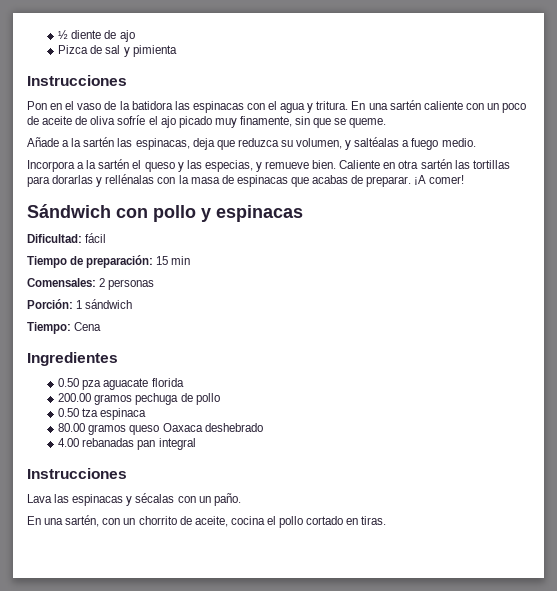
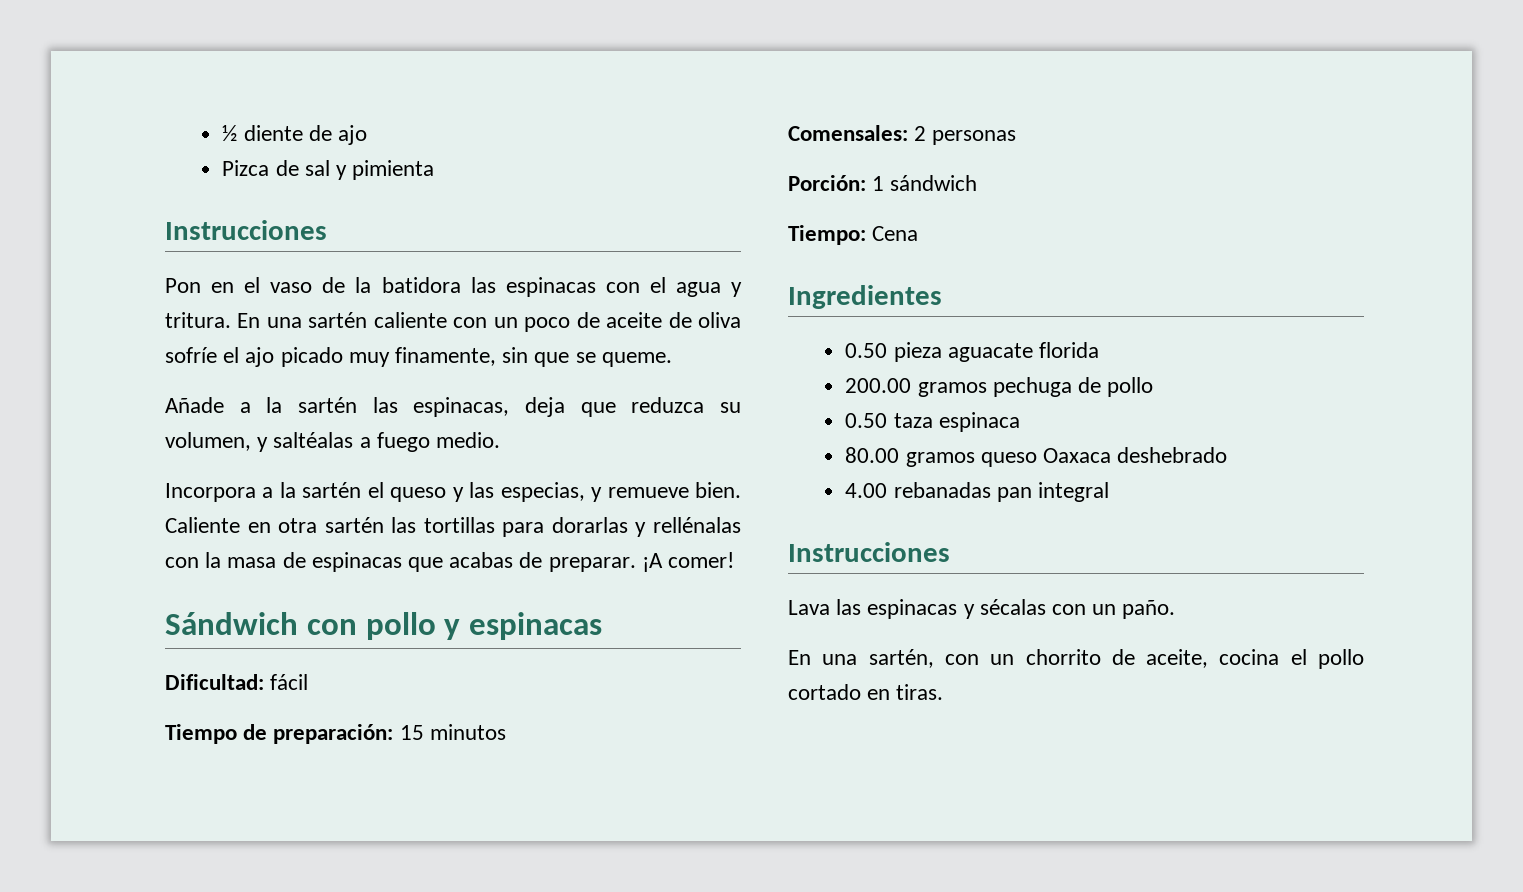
[171,256,191,265] min -> [429,724,506,740] minutos
[82,380,102,390] pza -> [893,342,942,362] pieza
[82,408,99,417] tza -> [893,413,933,428] taza

